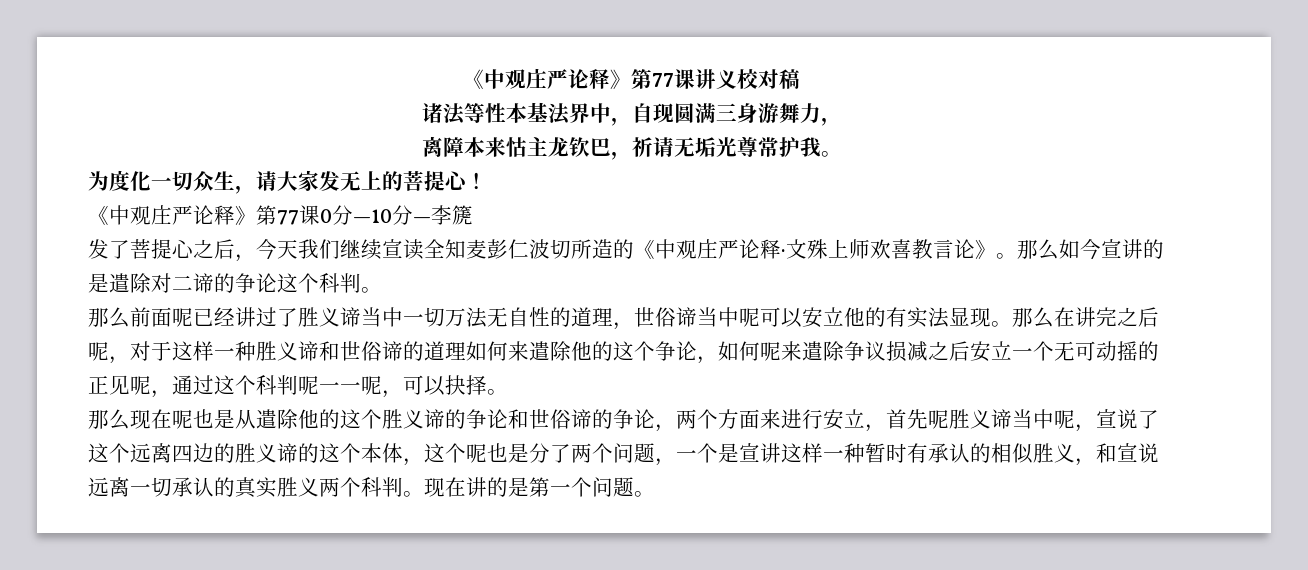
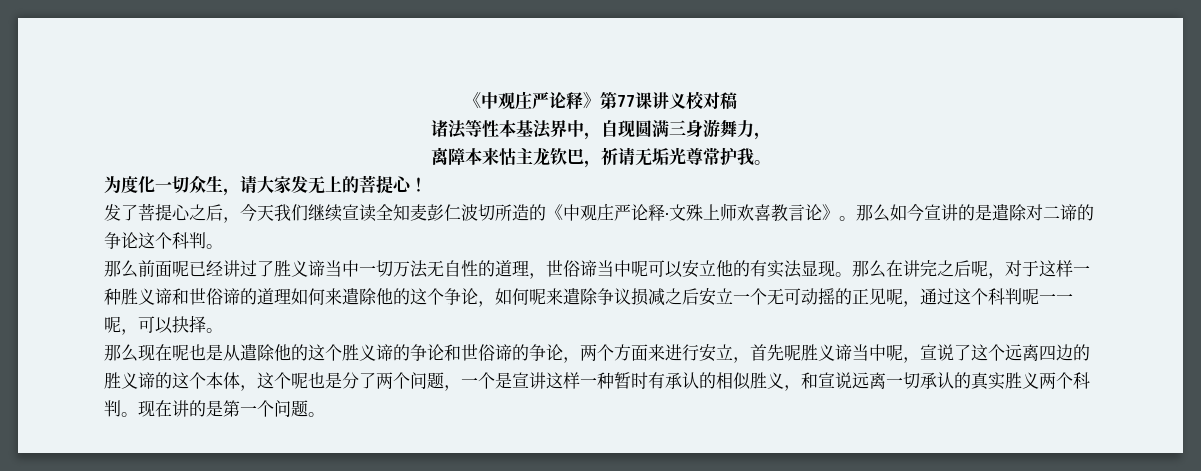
[88,205,473,225] // 《中观庄严论释》第77课0分—10分—李篪 -> (427, 184) none

